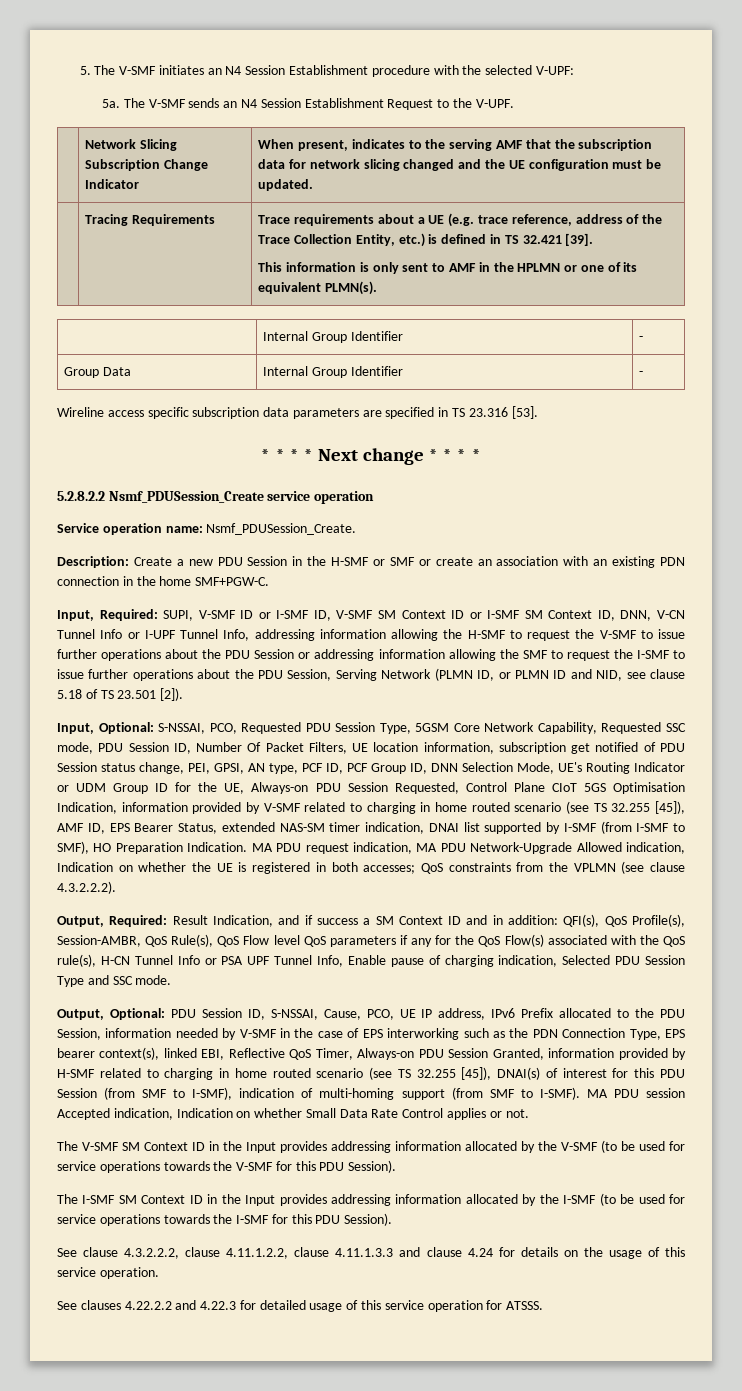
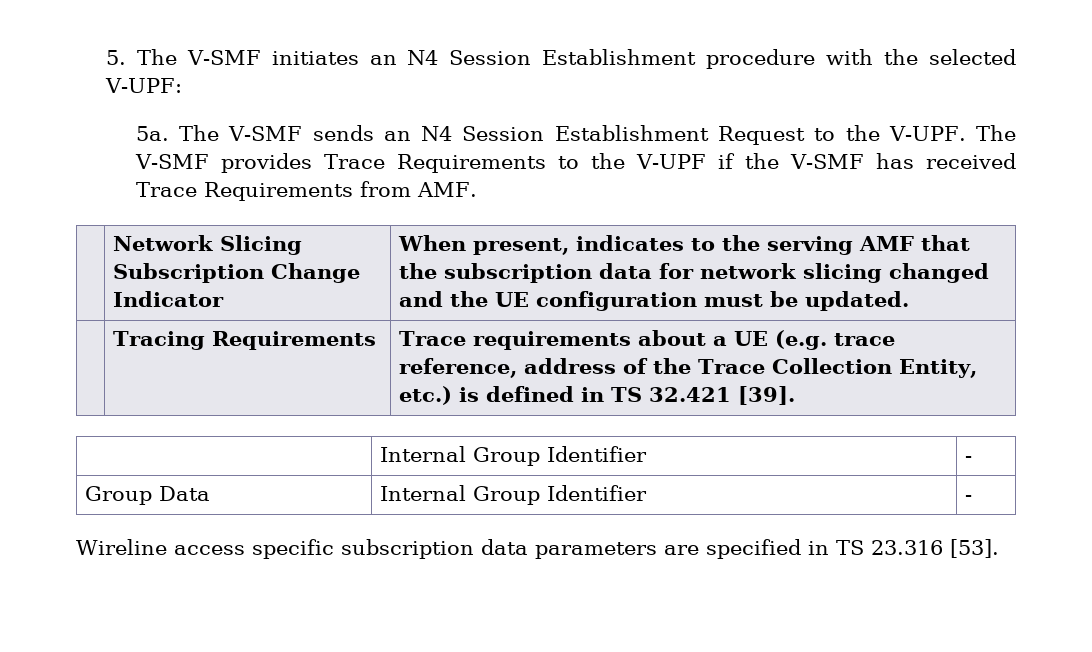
(514, 103) none -> [976,125,1017,141] [134,153,1016,173] [135,181,477,201] The V-SMF provides Trace Requirements to the V-UPF if the V-SMF has received Trace Requirements from AMF.
[258,262,638,274] [258,281,378,295] // This information is only sent to AMF in the HPLMN or one of its equivalent PLMN(s). -> (796, 395) none
[261,448,481,465] [57,491,374,504] [57,523,357,535] [57,556,686,568] [57,576,270,586] [57,609,685,621] [57,629,685,641] [57,649,685,661] [57,668,685,681] [57,688,184,701] [57,722,687,734] [57,742,685,754] [57,762,685,774] [57,782,685,794] [57,801,685,814] [57,821,685,834] [57,841,685,854] [57,861,685,874] [57,881,116,894] [57,914,685,927] [57,934,686,947] [57,954,685,967] [57,975,172,987] [57,1008,685,1020] [57,1028,686,1040] [57,1047,686,1060] [57,1067,685,1080] [57,1087,686,1100] [57,1108,529,1120] [57,1140,685,1153] [57,1160,397,1173] [57,1193,686,1206] [57,1213,393,1226] [57,1247,685,1259] [57,1267,159,1279] [57,1300,544,1312] // * * * * Next change * * * * // 5.2.8.2.2 Nsmf_PDUSession_Create service operation // Service operation name: Nsmf_PDUSession_Create. // Description: Create a new PDU Session in the H-SMF or SMF or create an association with an existing PDN connection in the home SMF+PGW-C. // Input, Required: SUPI, V-SMF ID or I-SMF ID, V-SMF SM Context ID or I-SMF SM Context ID, DNN, V-CN Tunnel Info or I-UPF Tunnel Info, addressing information allowing the H-SMF to request the V-SMF to issue further operations about the PDU Session or addressing information allowing the SMF to request the I-SMF to issue further operations about the PDU Session, Serving Network (PLMN ID, or PLMN ID and NID, see clause 5.18 of TS 23.501 [2]). // Input, Optional: S-NSSAI, PCO, Requested PDU Session Type, 5GSM Core Network Capability, Requested SSC mode, PDU Session ID, Number Of Packet Filters, UE location information, subscription get notified of PDU Session status change, PEI, GPSI, AN type, PCF ID, PCF Group ID, DNN Selection Mode, UE's Routing Indicator or UDM Group ID for the UE, Always-on PDU Session Requested, Control Plane CIoT 5GS Optimisation Indication, information provided by V-SMF related to charging in home routed scenario (see TS 32.255 [45]), AMF ID, EPS Bearer Status, extended NAS-SM timer indication, DNAI list supported by I-SMF (from I-SMF to SMF), HO Preparation Indication. MA PDU request indication, MA PDU Network-Upgrade Allowed indication, Indication on whether the UE is registered in both accesses; QoS constraints from the VPLMN (see clause 4.3.2.2.2). // Output, Required: Result Indication, and if success a SM Context ID and in addition: QFI(s), QoS Profile(s), Session-AMBR, QoS Rule(s), QoS Flow level QoS parameters if any for the QoS Flow(s) associated with the QoS rule(s), H-CN Tunnel Info or PSA UPF Tunnel Info, Enable pause of charging indication, Selected PDU Session Type and SSC mode. // Output, Optional: PDU Session ID, S-NSSAI, Cause, PCO, UE IP address, IPv6 Prefix allocated to the PDU Session, information needed by V-SMF in the case of EPS interworking such as the PDN Connection Type, EPS bearer context(s), linked EBI, Reflective QoS Timer, Always-on PDU Session Granted, information provided by H-SMF related to charging in home routed scenario (see TS 32.255 [45]), DNAI(s) of interest for this PDU Session (from SMF to I-SMF), indication of multi-homing support (from SMF to I-SMF). MA PDU session Accepted indication, Indication on whether Small Data Rate Control applies or not. // The V-SMF SM Context ID in the Input provides addressing information allocated by the V-SMF (to be used for service operations towards the V-SMF for this PDU Session). // The I-SMF SM Context ID in the Input provides addressing information allocated by the I-SMF (to be used for service operations towards the I-SMF for this PDU Session). // See clause 4.3.2.2.2, clause 4.11.1.2.2, clause 4.11.1.3.3 and clause 4.24 for details on the usage of this service operation. // See clauses 4.22.2.2 and 4.22.3 for detailed usage of this service operation for ATSSS. -> (999, 548) none

